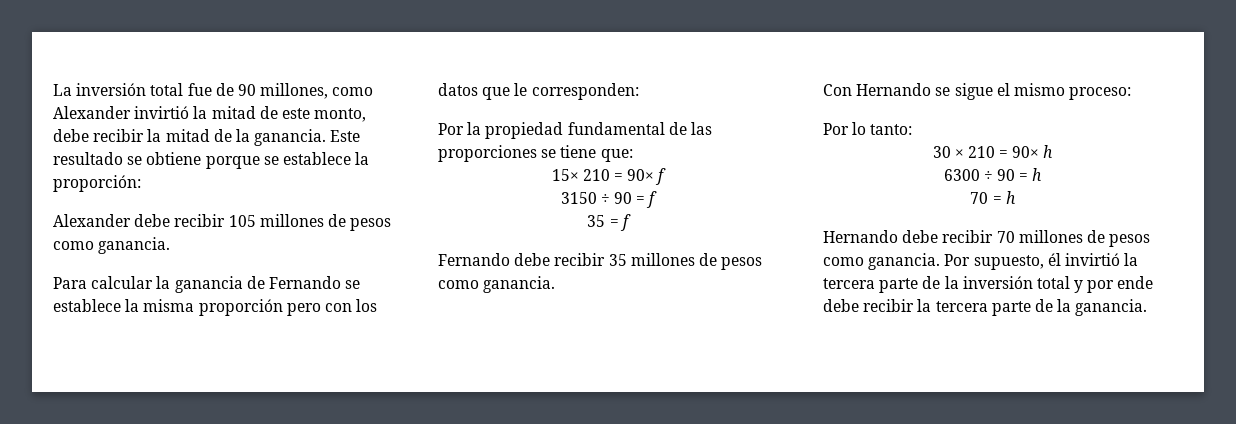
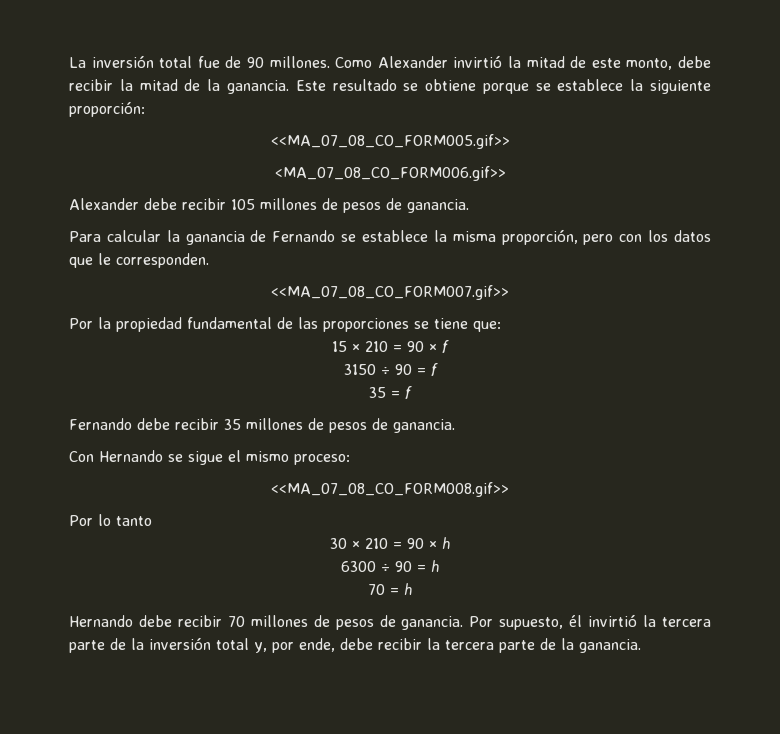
[260,83,374,99] millones, como -> [269,56,373,68] millones. Como
(370, 158) none -> [650,80,711,94] siguiente
(141, 183) none -> [270,134,510,149] [274,166,506,181] // <<MA_07_08_CO_FORM005.gif>> // <MA_07_08_CO_FORM006.gif>>
[53,241,94,250] como -> [386,198,402,210] de
[198,299,283,316] proporción -> [501,229,578,245] proporción,
[531,83,639,100] corresponden: -> [116,253,209,268] [271,285,509,300] corresponden. // <<MA_07_08_CO_FORM007.gif>>
[551,169,655,181] 15× 210 = 90× -> [332,341,437,352] 15 × 210 = 90 ×
[438,280,479,289] como -> [372,418,388,430] de
(1132, 93) none -> [271,482,509,497] // <<MA_07_08_CO_FORM008.gif>>
[870,124,913,135] tanto: -> [116,516,152,526] tanto
[1012,146,1040,158] 90× -> [407,538,437,549] 90 ×
[823,257,864,266] como -> [379,615,396,627] de
[1074,276,1154,293] y por ende -> [254,638,335,653] y, por ende,

